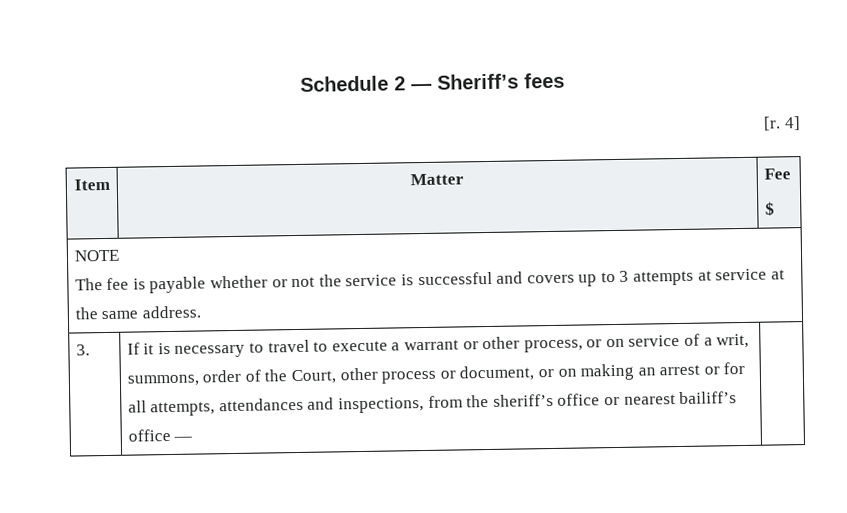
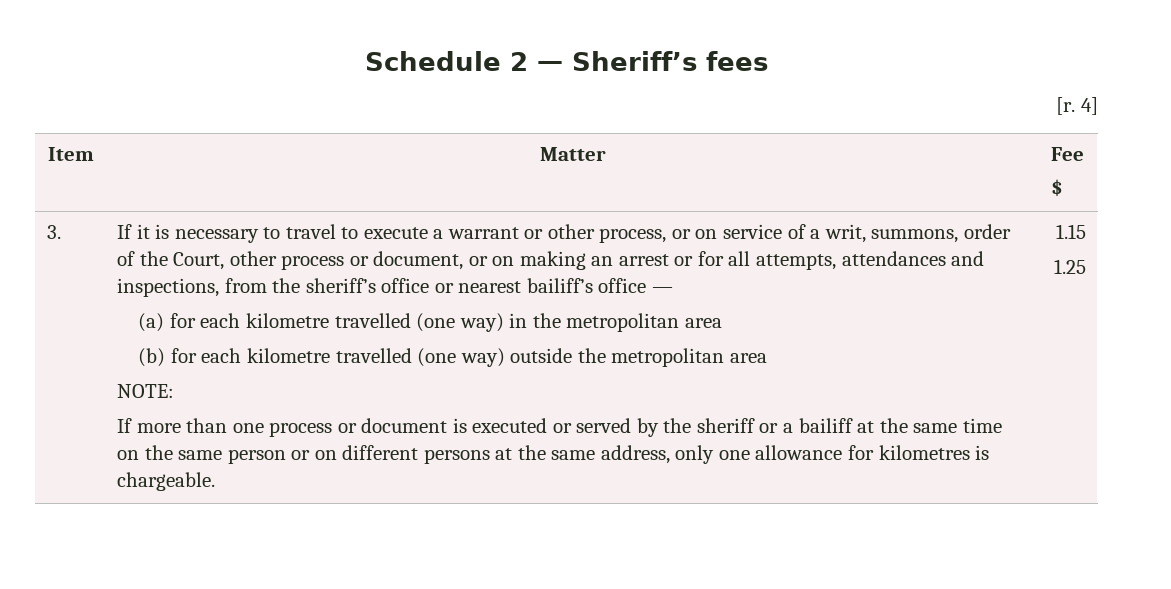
[73,249,120,262] [74,268,785,294] [74,305,201,320] // NOTE // The fee is payable whether or not the service is successful and covers up to 3 attempts at service at the same address. -> (1062, 187) none
(194, 438) | -> [138,313,722,332] [138,348,767,367] [116,384,174,398] [116,418,1002,437] [116,445,990,464] [116,472,215,491] [1056,224,1087,239] [1054,259,1087,274] // (a) for each kilometre travelled (one way) in the metropolitan area // (b) for each kilometre travelled (one way) outside the metropolitan area // NOTE: // If more than one process or document is executed or served by the sheriff or a bailiff at the same time on the same person or on different persons at the same address, only one allowance for kilometres is chargeable. | 1.15 // 1.25

